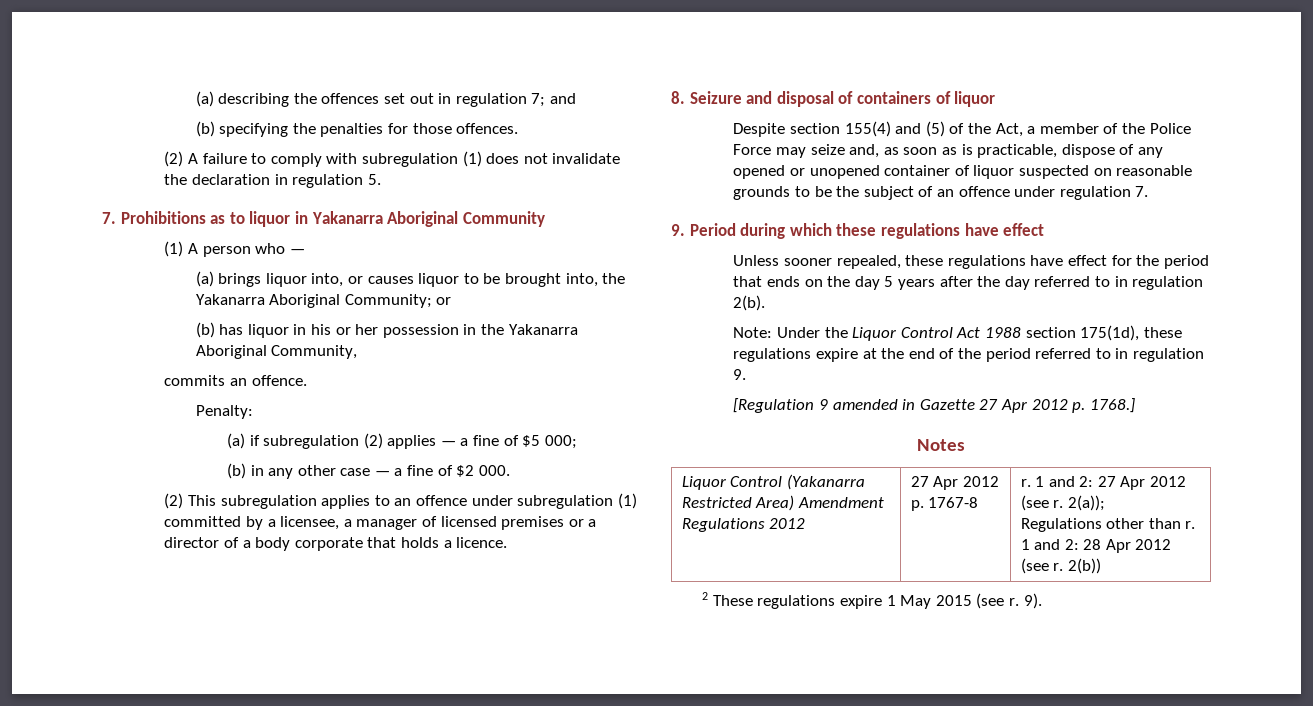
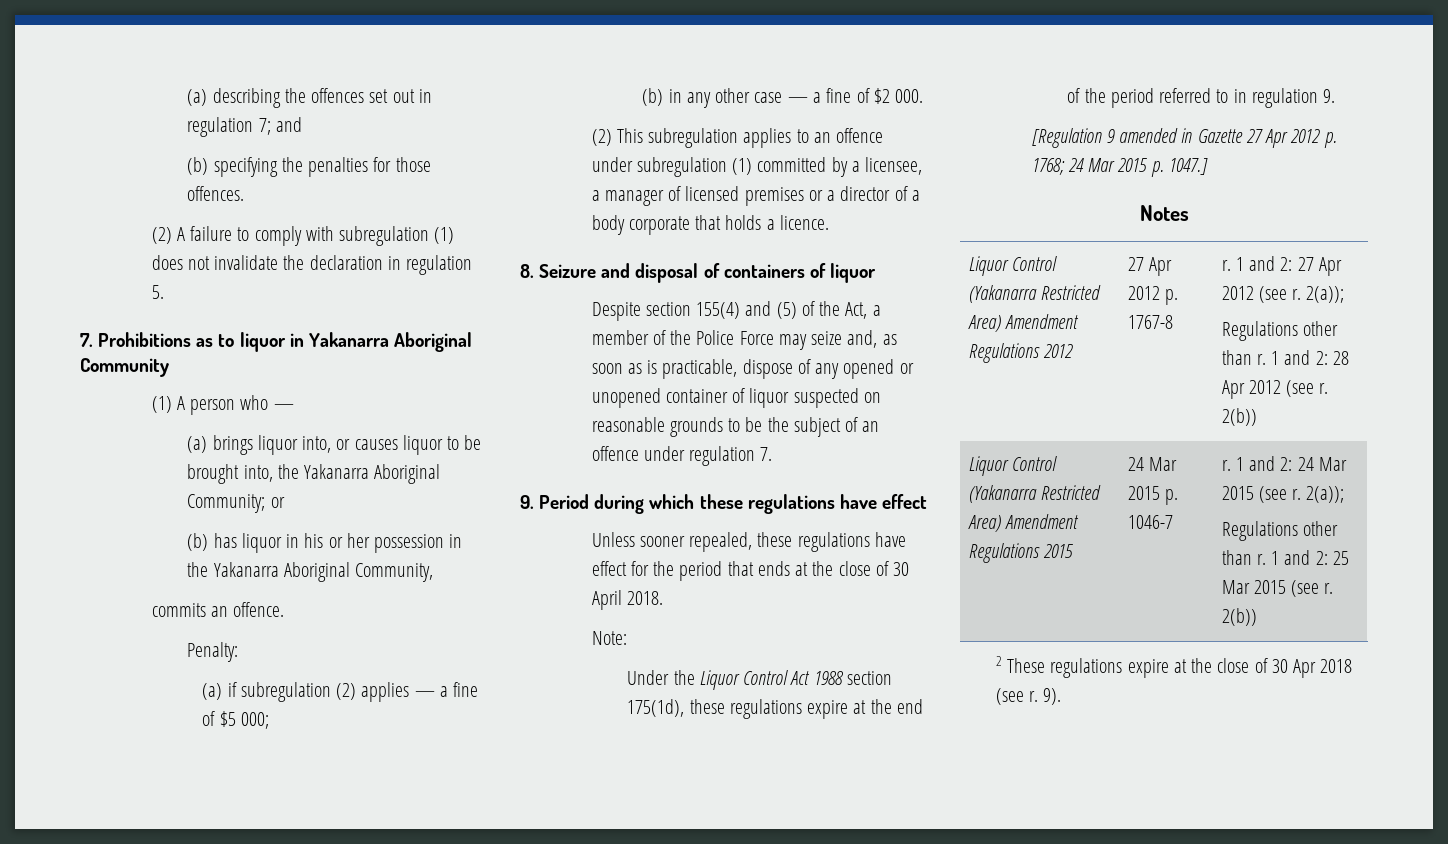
[804,276,1204,290] [733,295,766,311] on the day 5 years after the day referred to in regulation 2(b). -> [795,561,910,576] [591,590,663,610] at the close of 30 April 2018.
(773, 332) none -> (627, 638) //
[1089,398,1135,413] 1768.] -> [1031,158,1208,177] 1768; 24 Mar 2015 p. 1047.]
[702,592,972,609] // 2 These regulations expire 1 May 2015 -> [968,456,1057,476] [968,485,1101,503] [967,514,1079,532] [968,543,1073,563] [1127,457,1177,471] [1127,486,1178,505] [1127,515,1173,529] [1221,456,1347,471] [1221,486,1345,503] [1221,521,1338,541] [1221,550,1349,565] [1221,580,1334,597] [1221,608,1257,626] [995,656,1353,678] // Liquor Control (Yakanarra Restricted Area) Amendment Regulations 2015 | 24 Mar 2015 p. 1046-7 | r. 1 and 2: 24 Mar 2015 (see r. 2(a)); // Regulations other than r. 1 and 2: 25 Mar 2015 (see r. 2(b)) // 2 These regulations expire at the close of 30 Apr 2018

